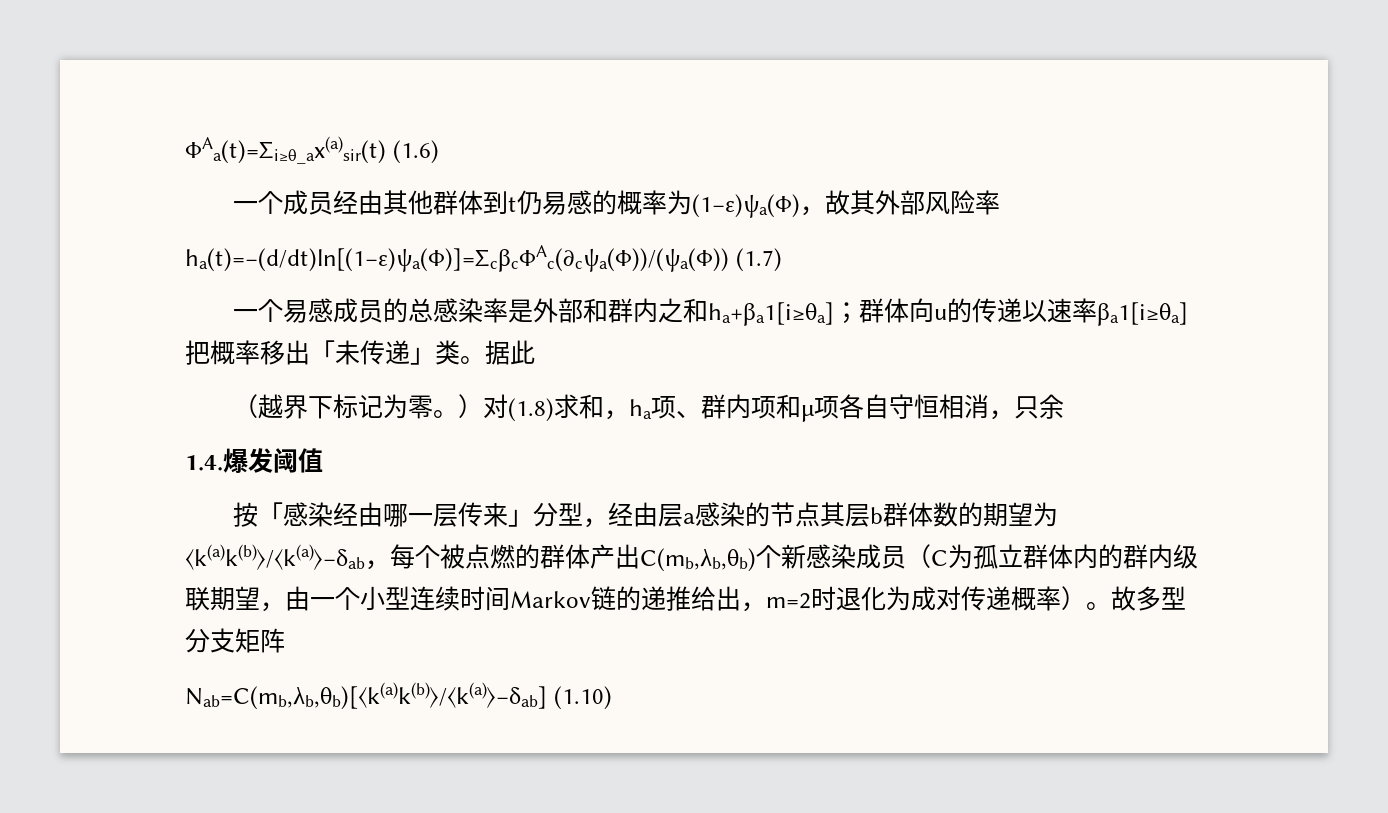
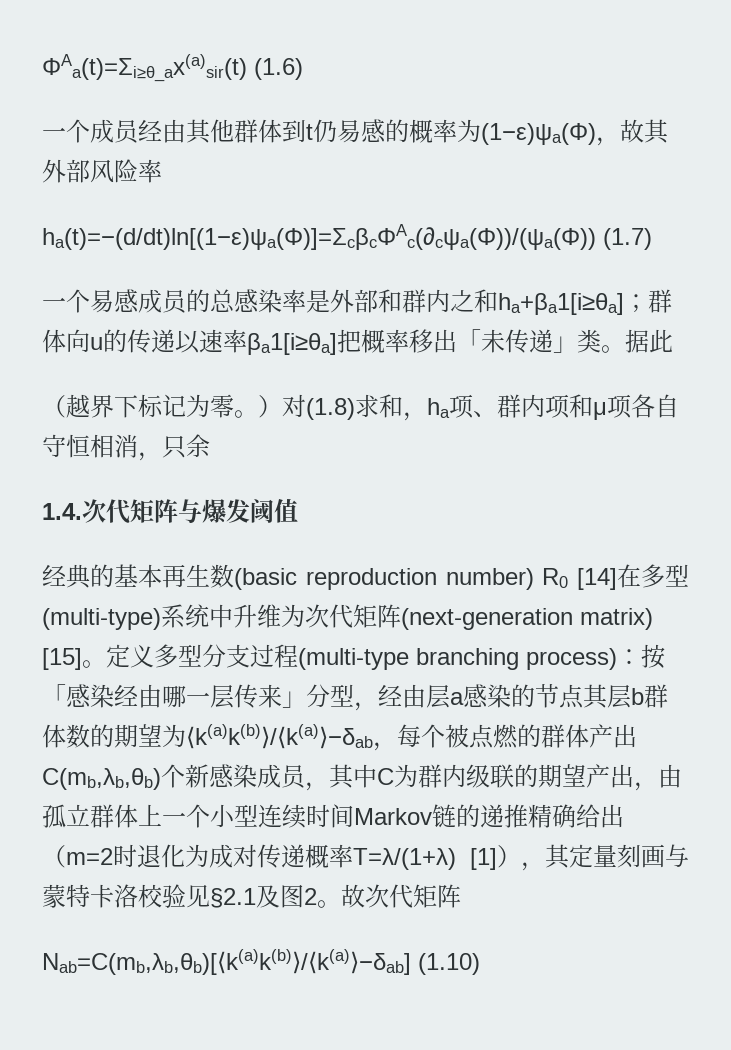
(223, 463) none -> [82,499,202,524] 次代矩阵与
(323, 460) none -> [42,564,689,590] [42,604,653,630] [42,644,641,670] 经典的基本再生数(basic reproduction number) R0 [14]在多型(multi-type)系统中升维为次代矩阵(next-generation matrix) [15]。定义多型分支过程(multi-type branching process)：
[906,544,1198,569] [185,586,310,612] （C为孤立群体内的群内级联期望，由 -> [305,764,682,791] [42,804,162,828] ，其中C为群内级联的期望产出，由孤立群体上
[691,586,766,612] 给出， -> [528,804,624,828] [42,845,66,868] 精确给出（
[1061,586,1186,611] [185,628,235,653] ）。故多型分支 -> [353,844,689,871] [42,884,413,908] T=λ/(1+λ) [1]），其定量刻画与蒙特卡洛校验见§2.1及图2。故次代

